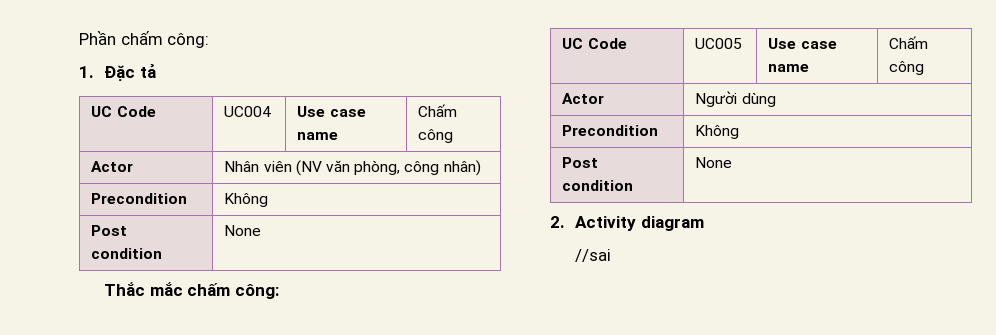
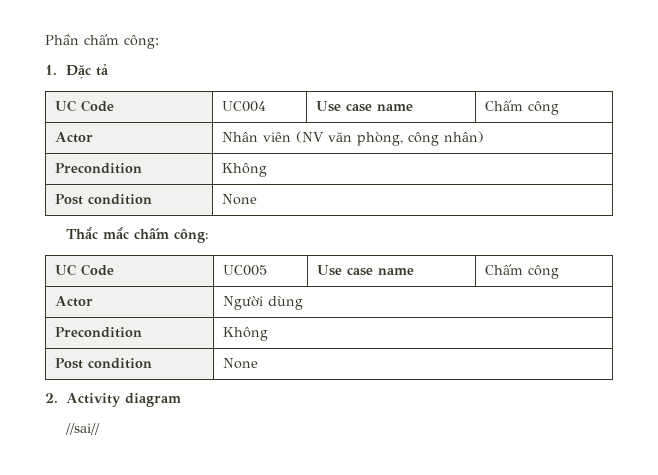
[575,249,612,262] //sai -> [65,423,101,435] //sai//

